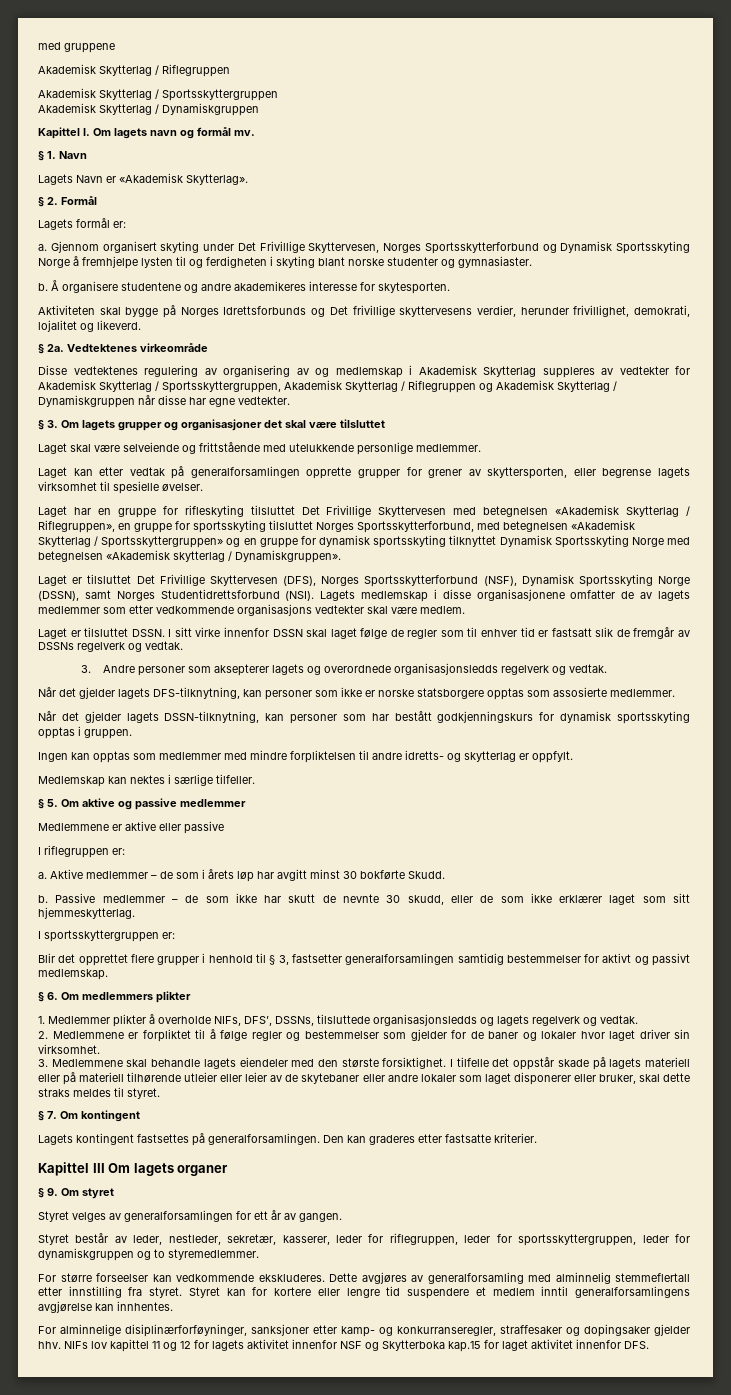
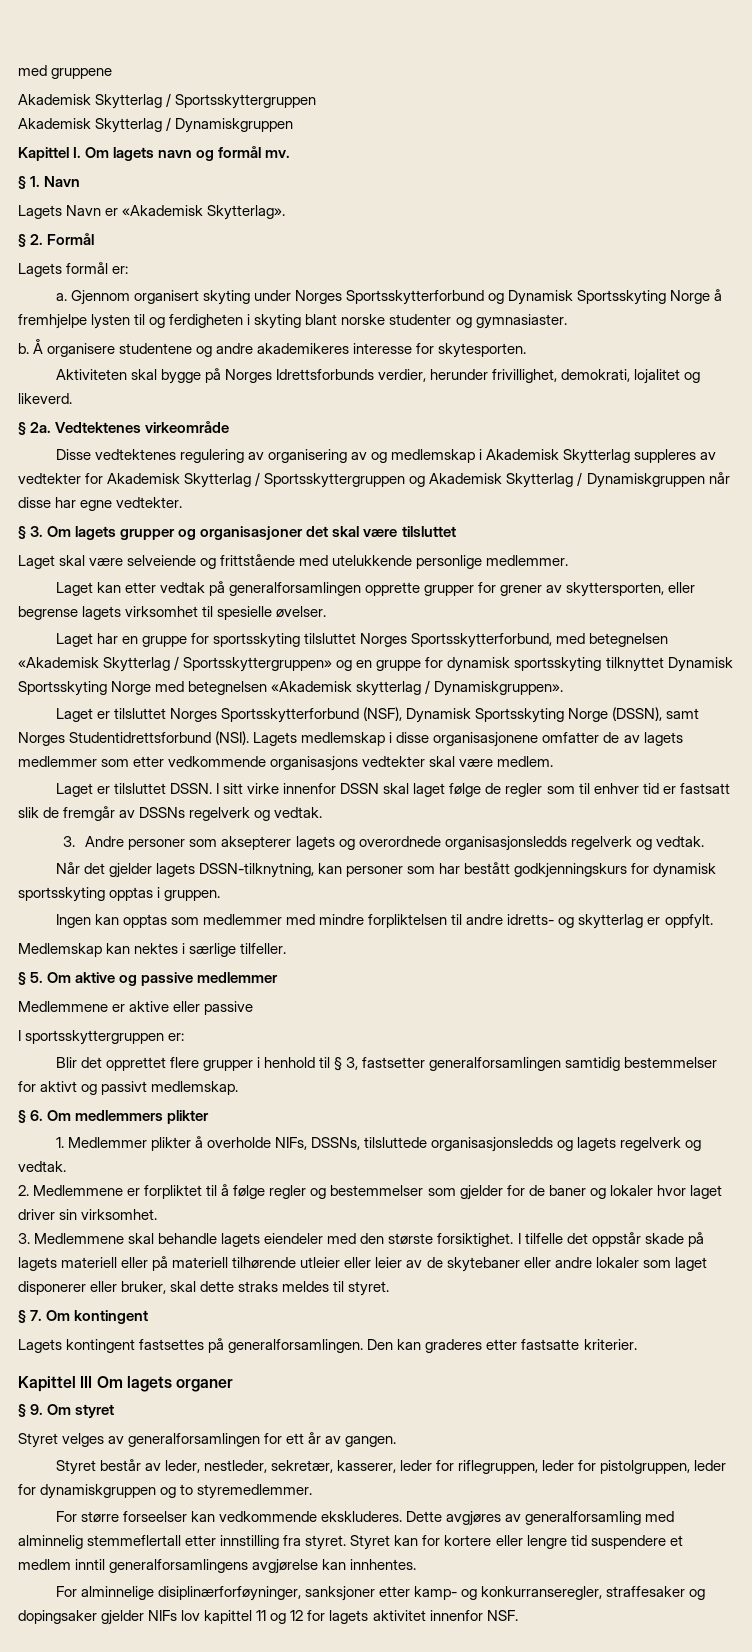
[38,64,230,77] // Akademisk Skytterlag / Riflegruppen -> (113, 73) none
[237,241,380,253] Det Frivillige Skyttervesen, -> (292, 295) none
[311,305,473,317] og Det frivillige skyttervesens -> (375, 374) none
[162,380,476,393] Sportsskyttergruppen, Akademisk Skytterlag / Riflegruppen -> [264,473,406,488] Sportsskyttergruppen
[184,505,691,517] [38,520,190,533] rifleskyting tilsluttet Det Frivillige Skyttervesen med betegnelsen «Akademisk Skytterlag / Riflegruppen», en gruppe for -> (210, 638) none
[136,574,316,586] Det Frivillige Skyttervesen (DFS), -> (166, 713) none
[38,687,675,700] // Når det gjelder lagets DFS-tilknytning, kan personer som ikke er norske statsborgere opptas som assosierte medlemmer. -> (704, 841) none
[38,845,125,858] [38,869,445,882] [38,893,690,905] [38,907,135,919] // I riflegruppen er: // a. Aktive medlemmer – de som i årets løp har avgitt minst 30 bokførte Skudd. // b. Passive medlemmer – de som ikke har skutt de nevnte 30 skudd, eller de som ikke erklærer laget som sitt hjemmeskytterlag. -> (254, 1008) none
[244,1016,272,1026] DFS’, -> (308, 1143) none
[518,1234,637,1246] sportsskyttergruppen, -> [600,1460,691,1474] pistolgruppen,
[38,1341,61,1349] hhv. -> (145, 1617) none
[340,1339,649,1352] NSF og Skytterboka kap.15 for laget aktivitet innenfor DFS. -> [486,1610,518,1621] NSF.

